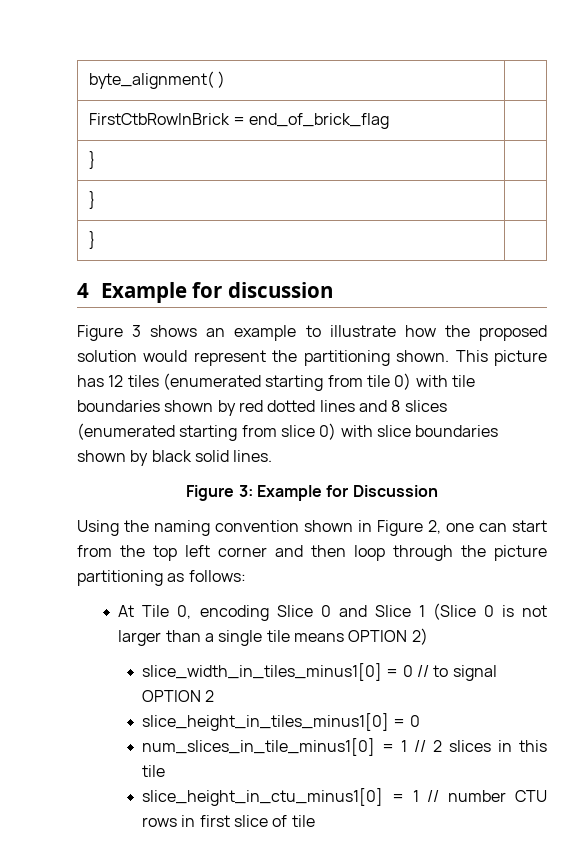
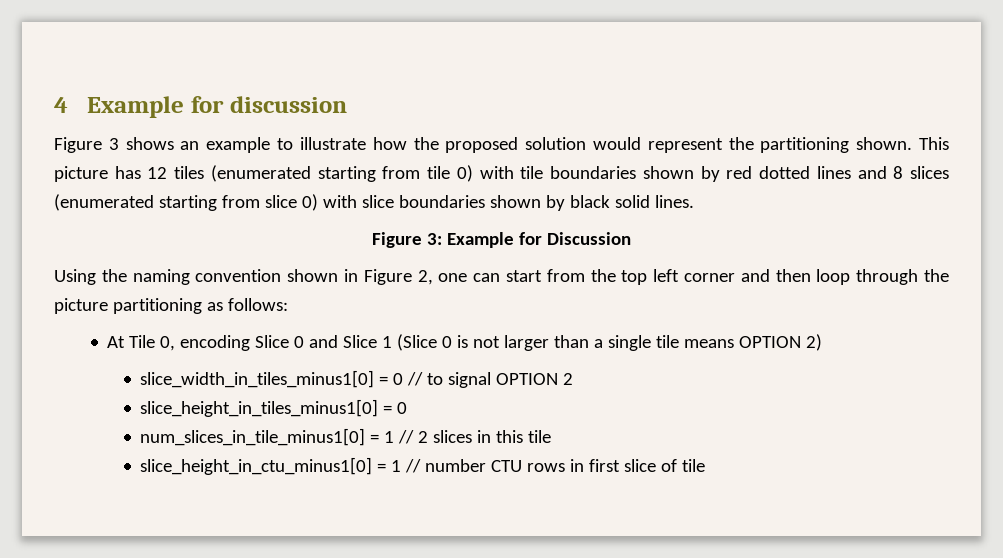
[88,71,226,89] [88,113,390,129] [88,151,96,169] [88,191,96,209] [88,231,96,249] byte_alignment( ) | // FirstCtbRowInBrick = end_of_brick_flag | // } | // } | // } | // -> (54, 105) none

